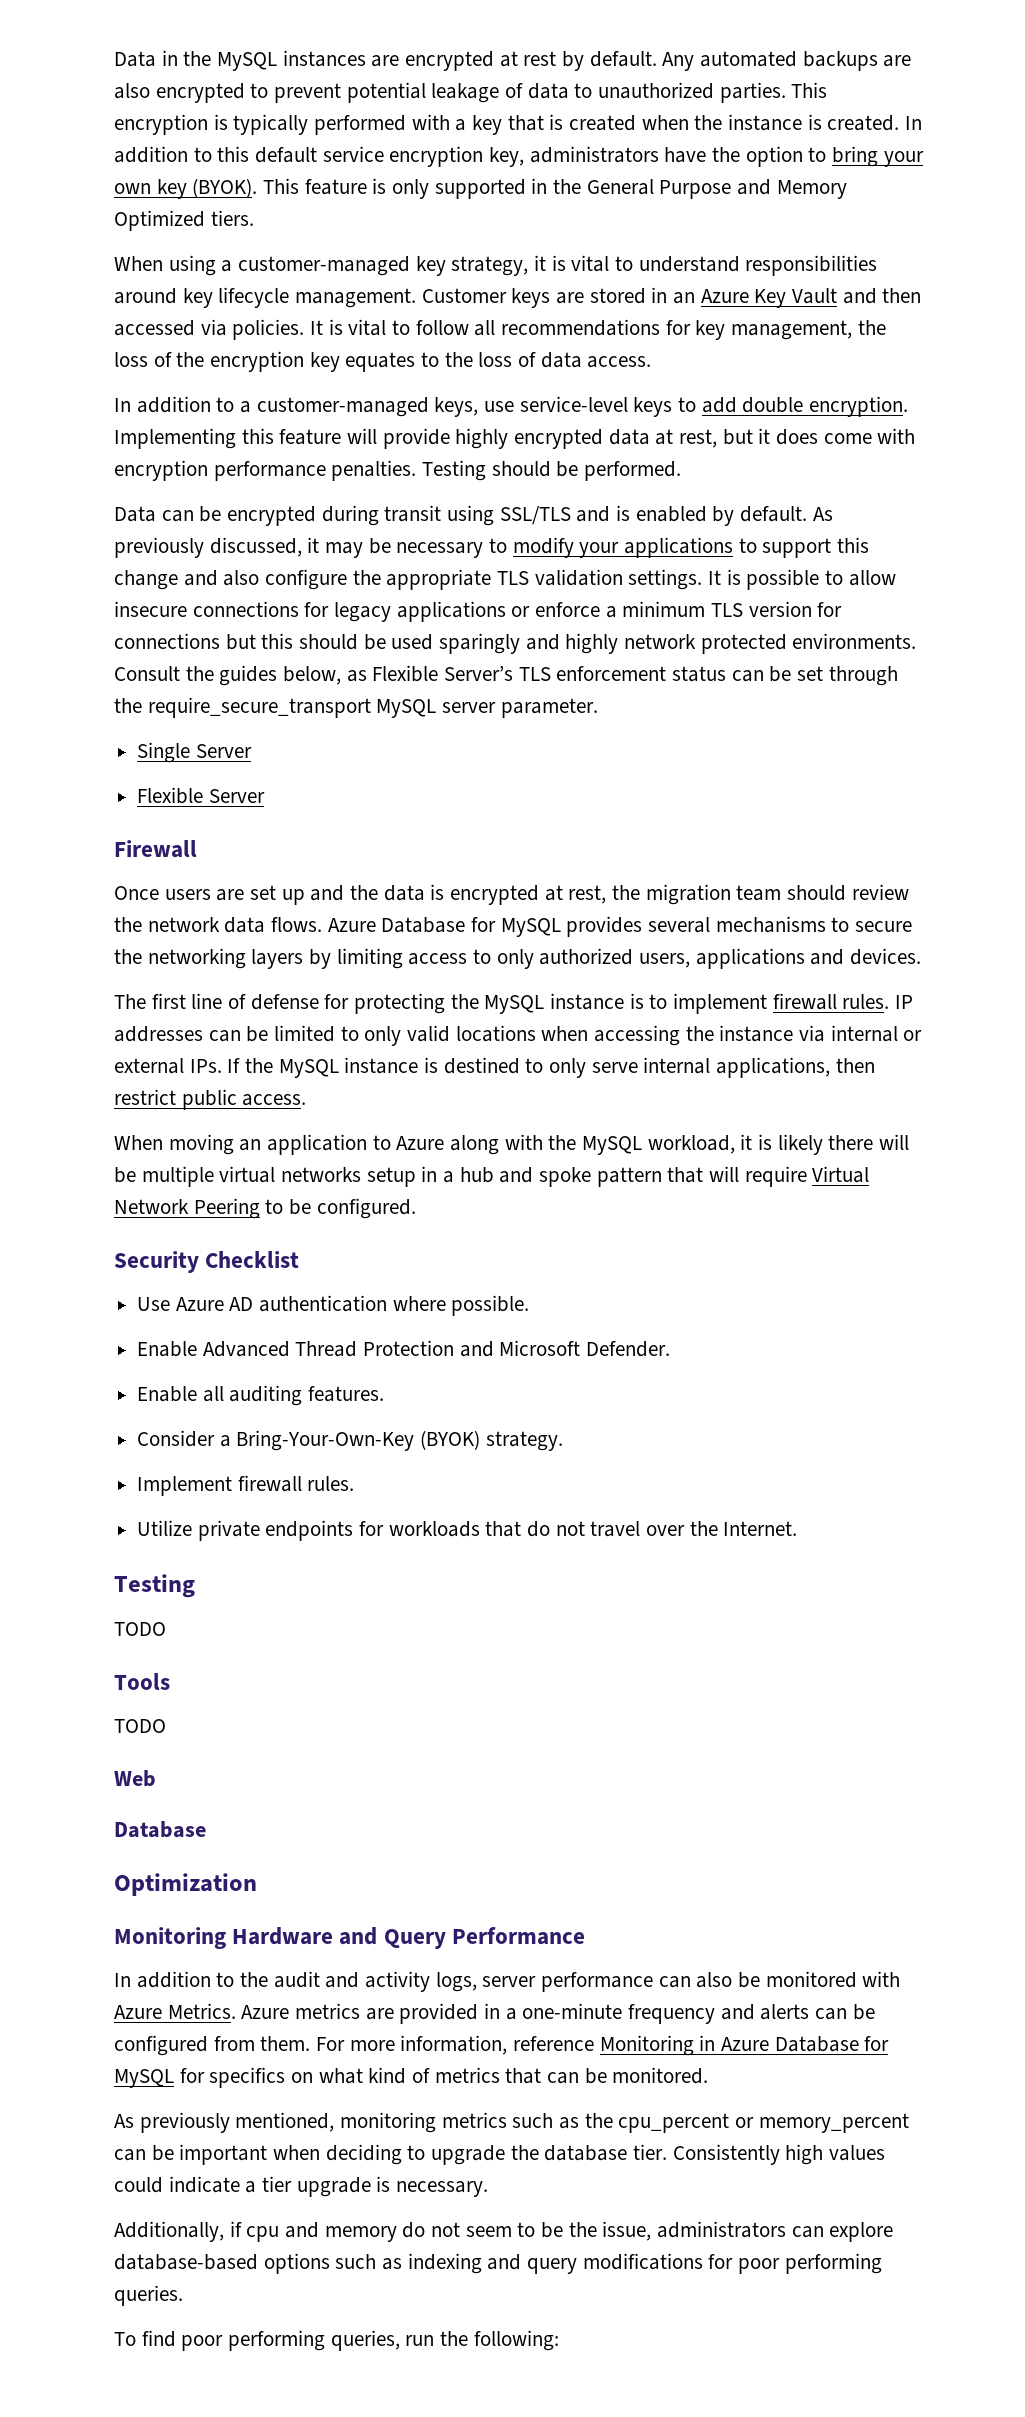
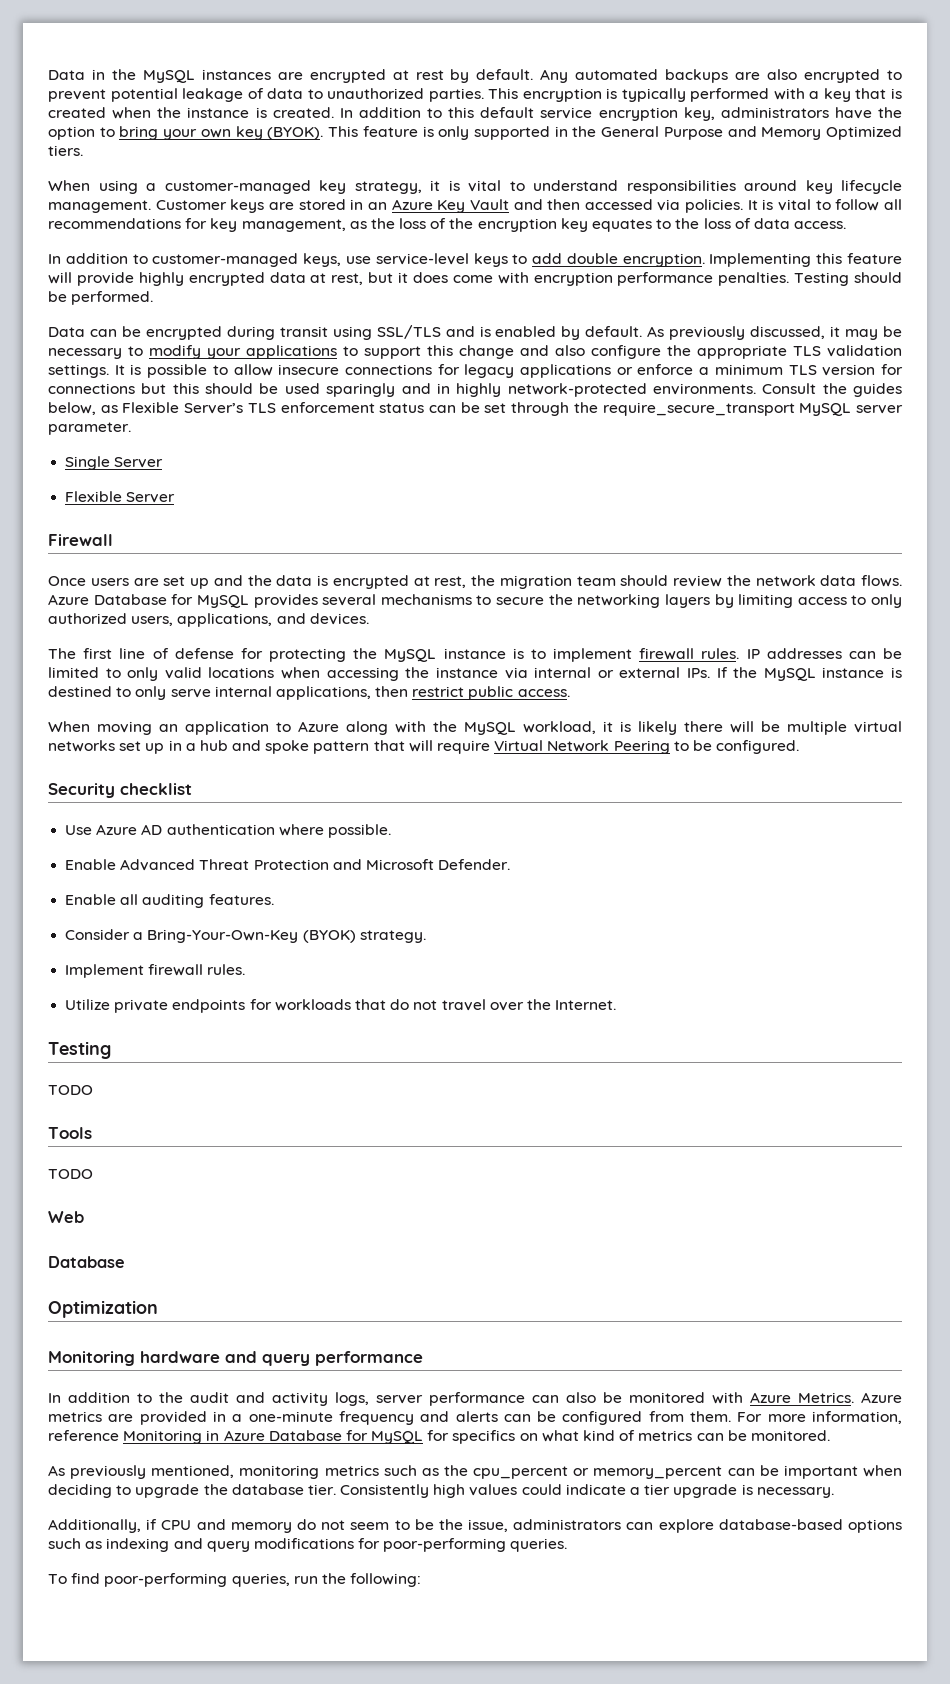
(853, 330) none -> [349,221,367,229] as
[240,401,252,413] a -> (148, 259) none
[565,633,787,654] highly network protected -> [436,383,647,397] in highly network-protected
[695,948,805,969] applications -> [177,613,273,627] applications,
[366,1167,416,1187] setup -> [119,741,165,754] set up
[205,1251,300,1268] Checklist -> [120,783,192,795] checklist
[295,1341,358,1357] Thread -> [199,859,250,870] Threat
[232,1927,585,1949] Hardware and Query Performance -> [140,1351,423,1366] hardware and query performance
[505,2068,542,2084] that -> (693, 1435) none
[246,2226,280,2242] cpu -> [161,1520,192,1530] CPU
[738,2253,882,2274] poor performing -> [383,1538,507,1552] poor-performing
[181,2330,326,2351] poor performing -> [104,1573,228,1587] poor-performing

